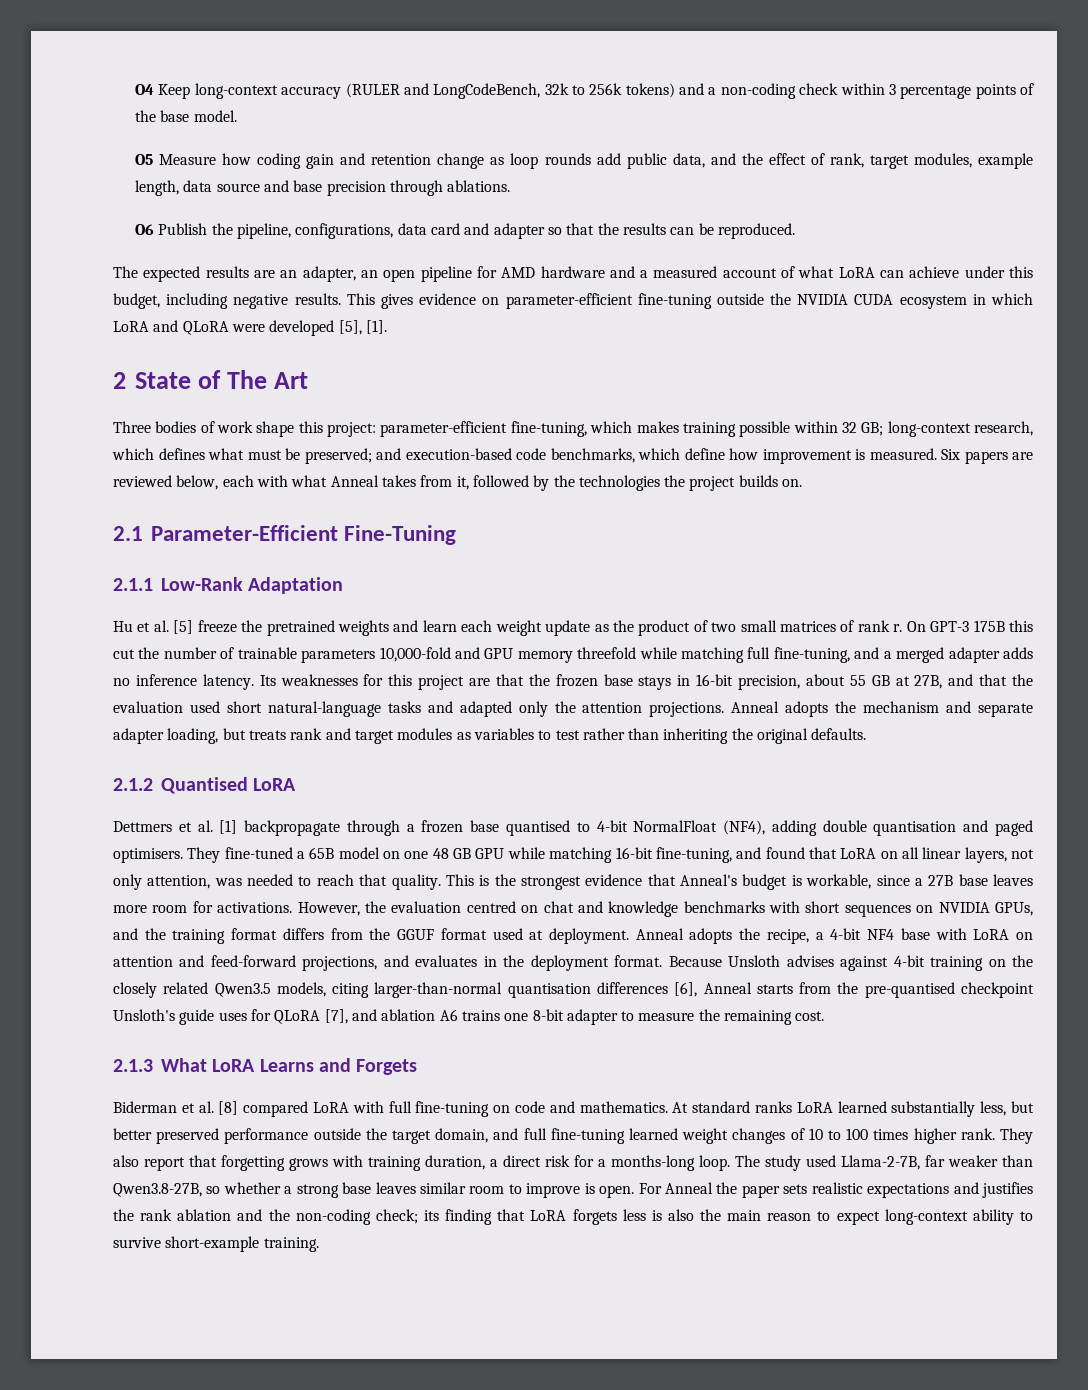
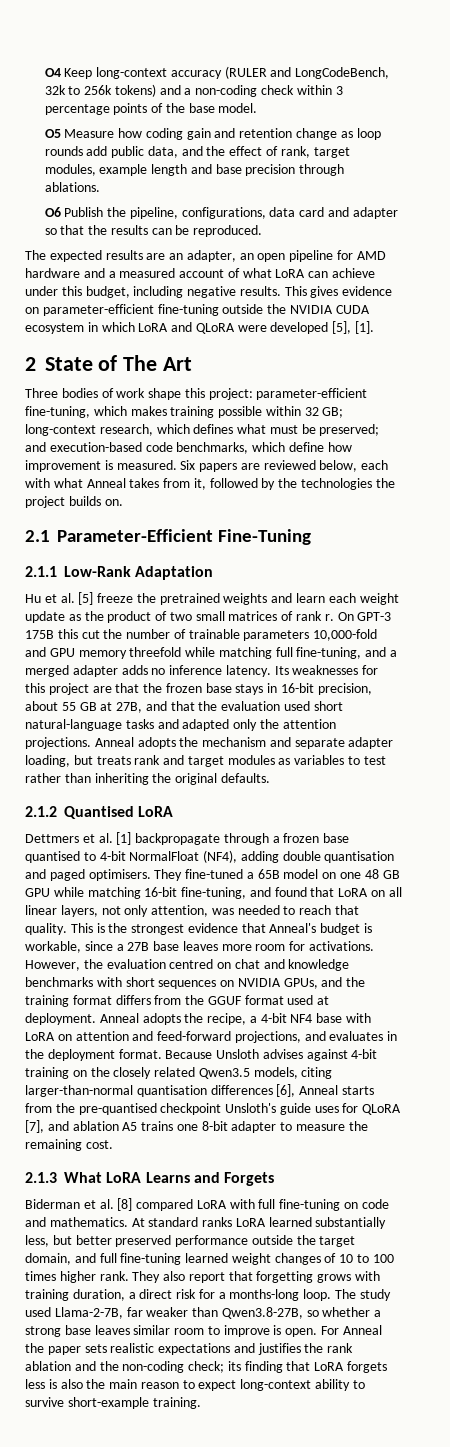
[135,180,260,196] length, data source -> [151,164,188,176] length
[439,1009,458,1021] A6 -> [122,1122,138,1131] A5

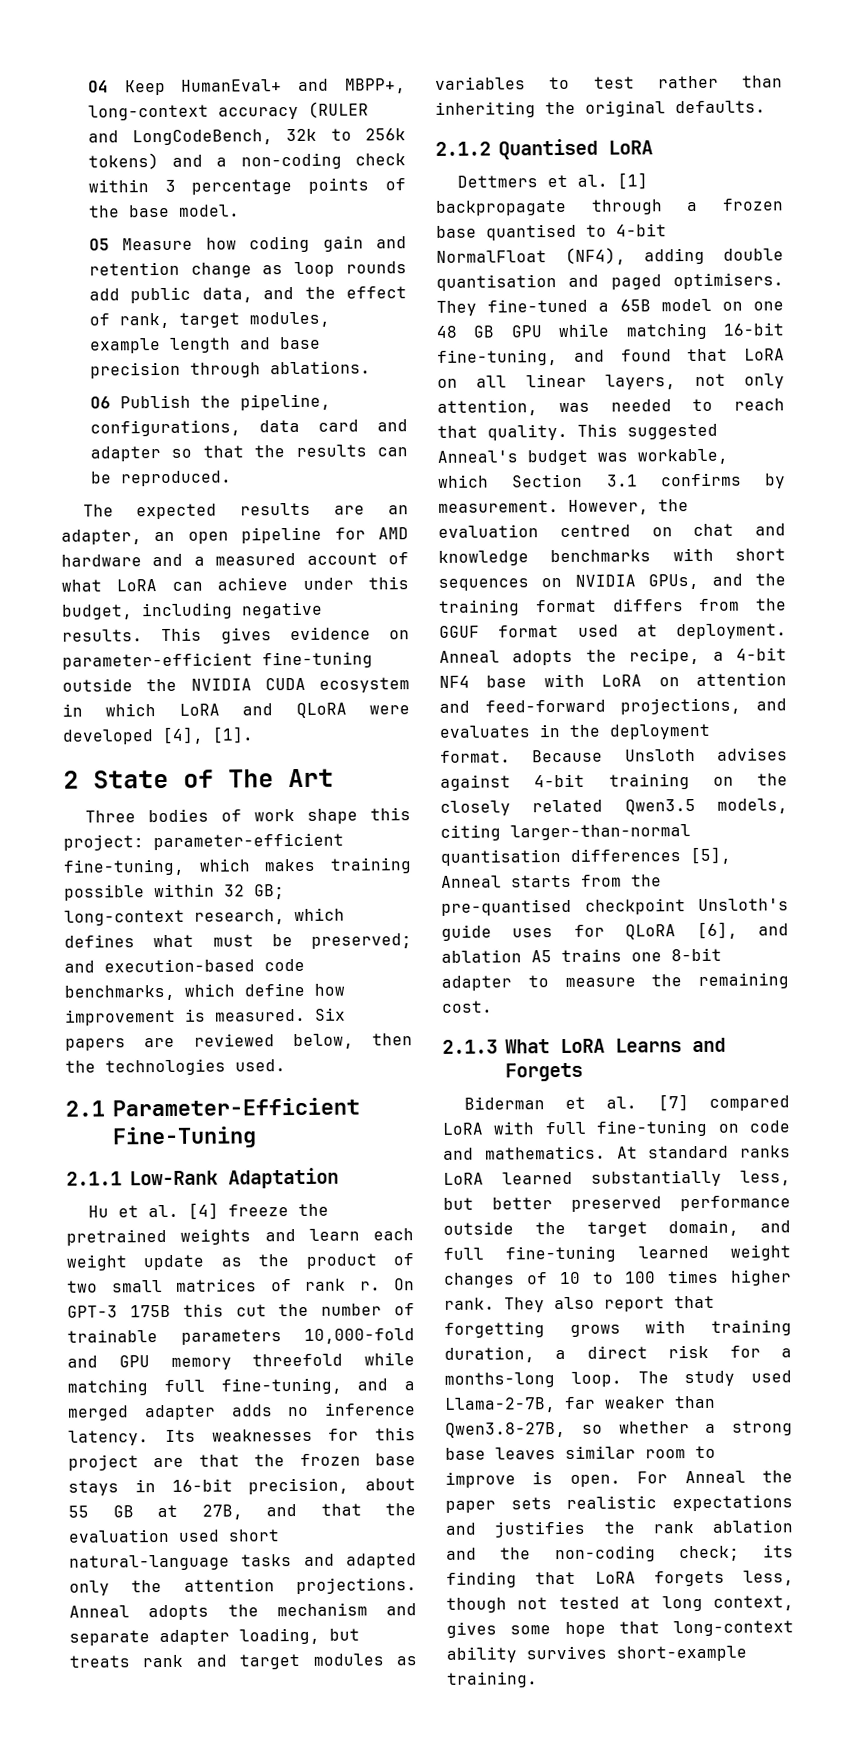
(93, 73) none -> [181,78,407,94] HumanEval+ and MBPP+,
[332,321,352,334] [5], -> [162,726,204,744] [4],
[361,460,389,470] [25,478,395,490] [25,496,123,508] each with what Anneal takes from it, followed by the technologies the project builds on. -> [372,1033,413,1046] [65,1058,286,1076] then the technologies used.
[78,592,94,605] [5] -> [187,1202,219,1220] [4]
[96,923,373,935] [25,941,375,953] is the strongest evidence that Anneal's budget is workable, since a 27B base leaves more room for activations. -> [627,423,718,440] [437,448,728,466] [438,472,786,489] [438,500,559,513] suggested Anneal's budget was workable, which Section 3.1 confirms by measurement.
[276,1084,296,1097] [6], -> [690,846,731,865] [5],
[25,1120,44,1133] [7], -> [696,921,738,940] [6],
[117,1198,133,1211] [8] -> [657,1094,689,1112] [7]
[25,1379,365,1391] [25,1397,64,1407] less is also the main reason to expect long-context ability to survive -> [743,1570,794,1586] [446,1595,794,1613] [446,1620,794,1638] [446,1645,607,1663] less, though not tested at long context, gives some hope that long-context ability survives

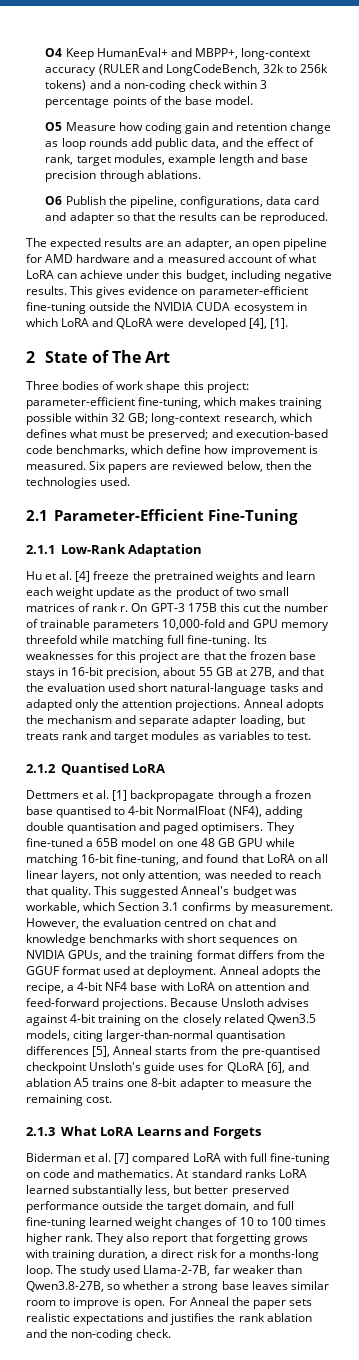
[220,1377,415,1395] [68,1402,416,1421] [68,1430,149,1446] fine-tuning, and a merged adapter adds no inference latency. -> [187,635,251,647] fine-tuning.
[593,75,783,89] [435,100,766,118] test rather than inheriting the original defaults. -> [286,733,311,740] test.
[620,697,787,715] [439,723,711,740] [440,750,511,763] projections, and evaluates in the deployment format. -> [102,998,168,1010] projections.
[678,1544,794,1562] [446,1570,794,1588] [446,1595,794,1613] [446,1620,794,1638] [446,1645,747,1663] [447,1671,538,1688] check; its finding that LoRA forgets less, though not tested at long context, gives some hope that long-context ability survives short-example training. -> [136,1329,172,1338] check.

